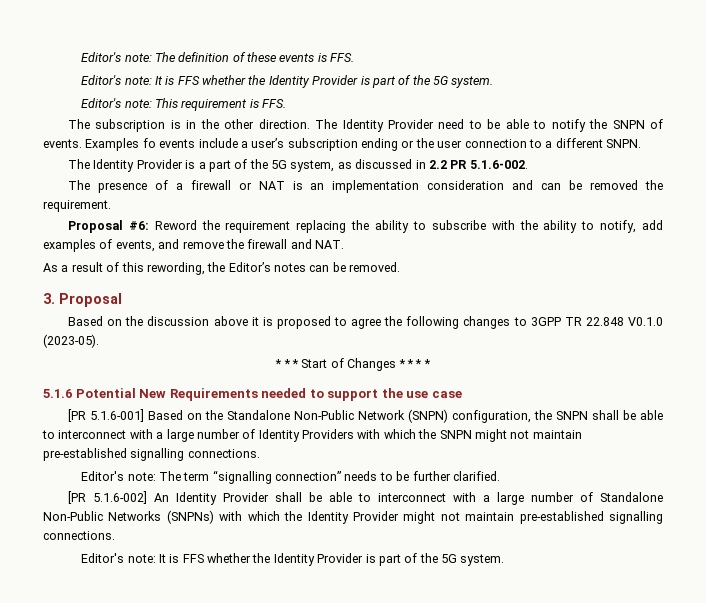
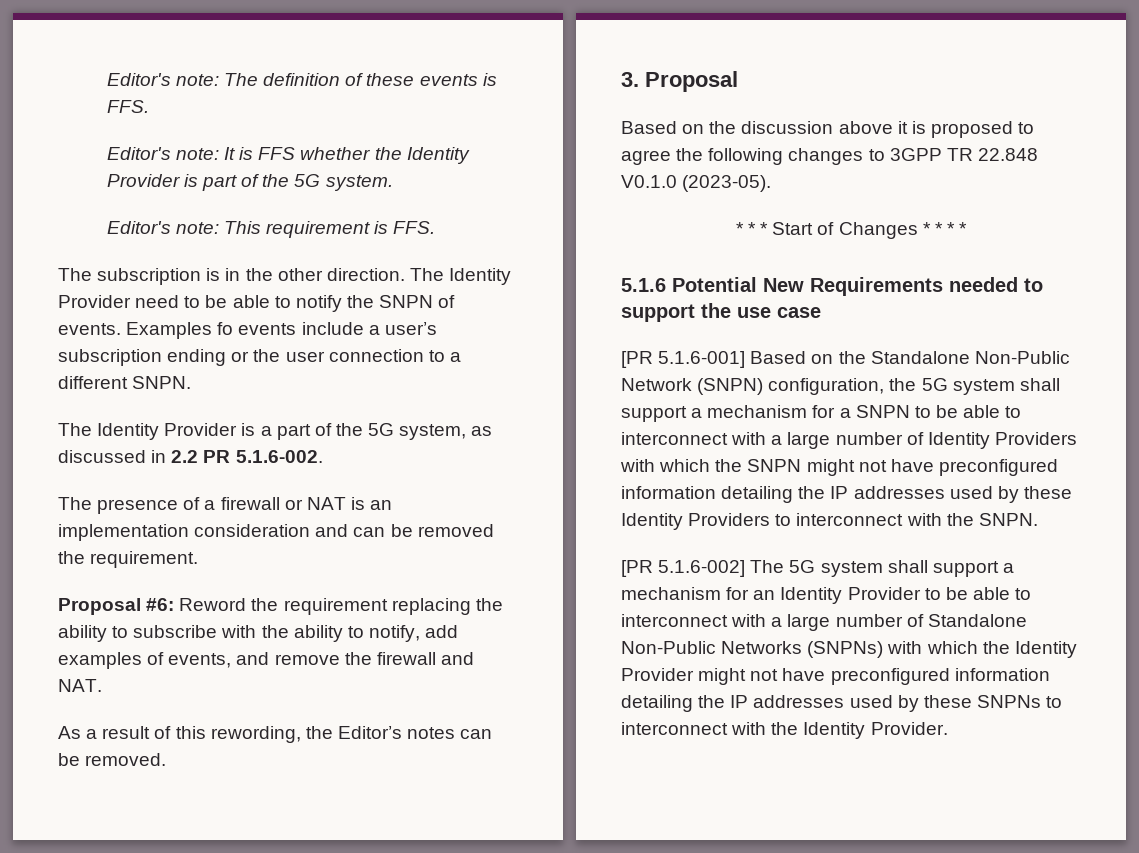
[556,410,620,420] SNPN shall -> [921,378,1060,395] [621,405,931,422] 5G system shall support a mechanism for a SNPN to
[532,430,582,439] [43,448,260,461] [81,470,500,484] [68,491,303,505] maintain pre-established signalling connections. // Editor's note: The term “signalling connection” needs to be further clarified. // [PR 5.1.6-002] An Identity Provider shall -> [890,459,1058,476] [621,486,1072,503] [621,513,1038,530] [621,560,1014,577] [621,587,941,604] have preconfigured information detailing the IP addresses used by these Identity Providers to interconnect with the SNPN. // [PR 5.1.6-002] The 5G system shall support a mechanism for an Identity Provider to
[465,511,664,524] [43,531,115,540] [81,553,505,566] maintain pre-established signalling connections. // Editor's note: It is FFS whether the Identity Provider is part of the 5G system. -> [782,668,1050,685] [621,695,1063,712] [621,722,948,739] have preconfigured information detailing the IP addresses used by these SNPNs to interconnect with the Identity Provider.

